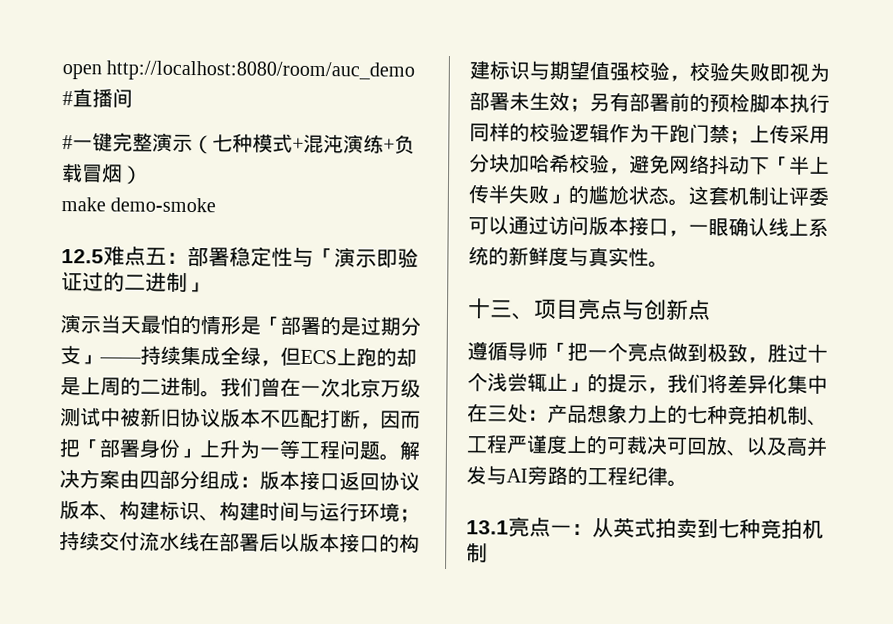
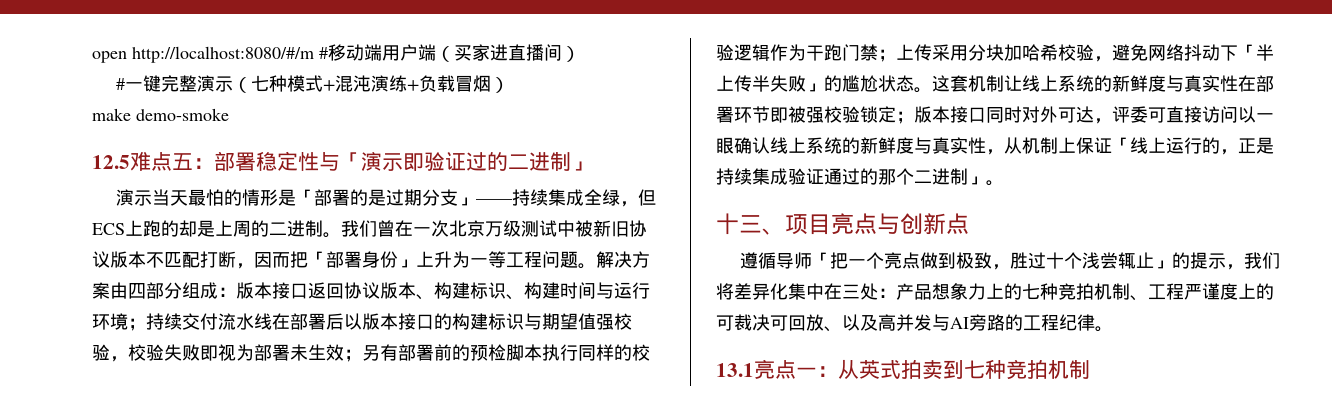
[106,60,416,82] [62,91,73,106] http://localhost:8080/room/auc_demo # -> [132,44,508,63] http://localhost:8080/#/m #移动端用户端（买家进
(133, 98) none -> [562,46,580,62] ）
[788,186,829,206] [468,215,689,237] 评委可以通过访问版本接口， -> [1022,75,1274,92] [716,106,1256,124] 线上系统的新鲜度与真实性在部署环节即被强校验锁定；版本接口同时对外可达，评委可直接访问以
(649, 257) none -> [986,137,1274,155] [716,168,986,185] ，从机制上保证「线上运行的，正是持续集成验证通过的那个二进制」

